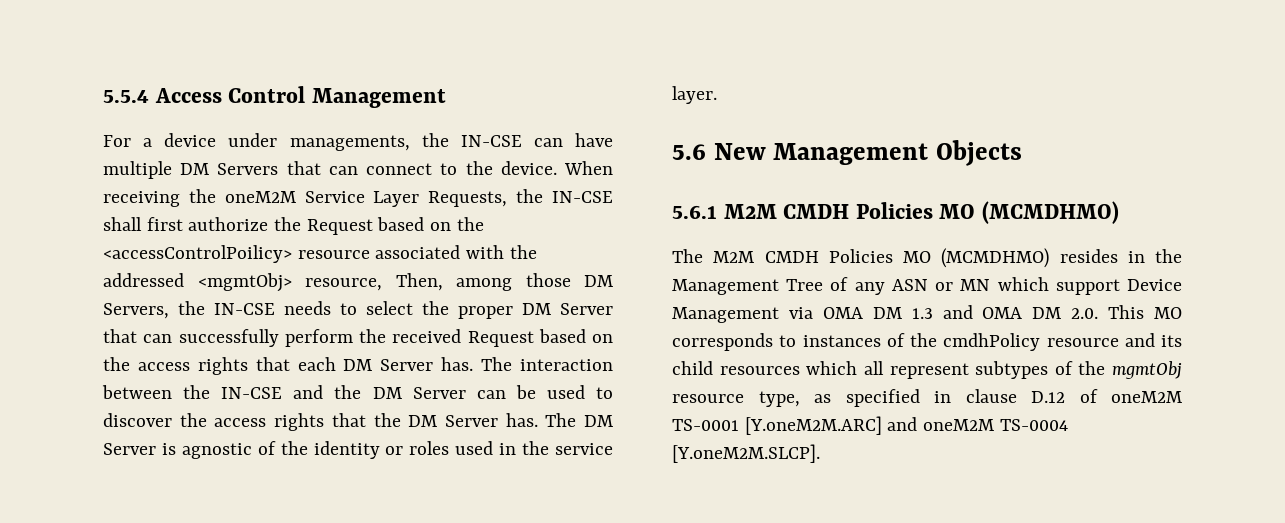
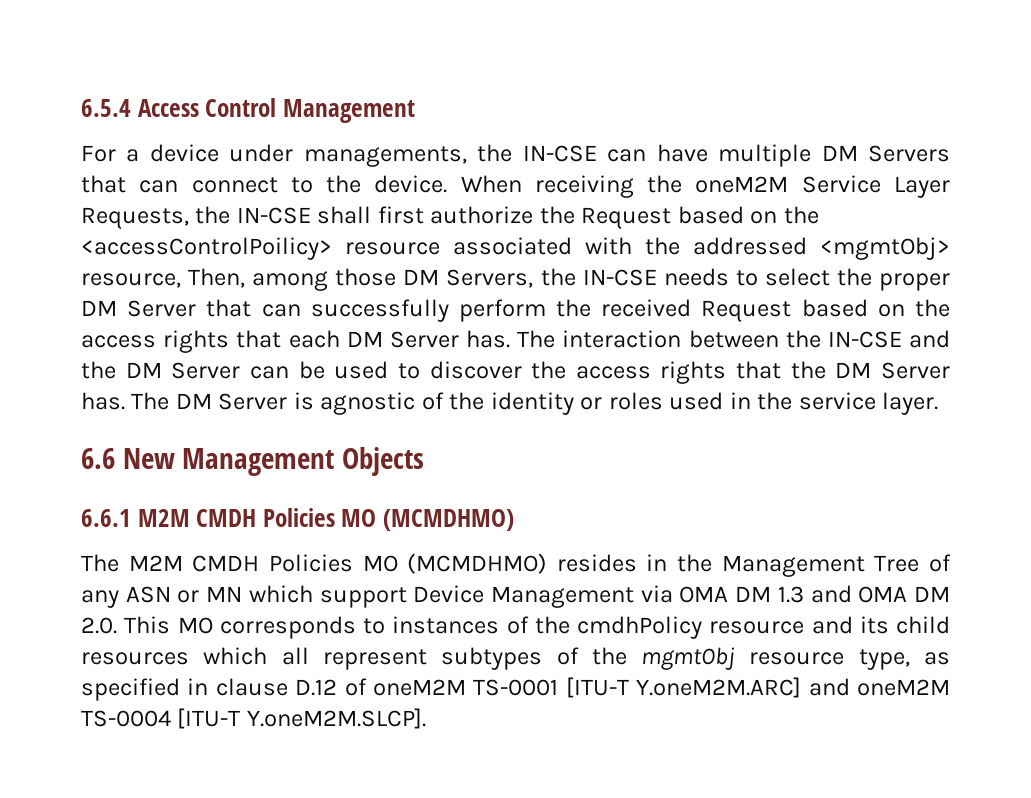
[103,90,149,103] 5.5.4 -> [81,99,131,117] 6.5.4
[672,144,706,160] 5.6 -> [81,448,115,469] 6.6
[672,205,717,219] 5.6.1 -> [81,509,131,527] 6.6.1
[744,416,882,435] [Y.oneM2M.ARC] -> [565,677,802,698] [ITU-T Y.oneM2M.ARC]
[672,444,820,463] [Y.oneM2M.SLCP]. -> [177,708,426,729] [ITU-T Y.oneM2M.SLCP].

